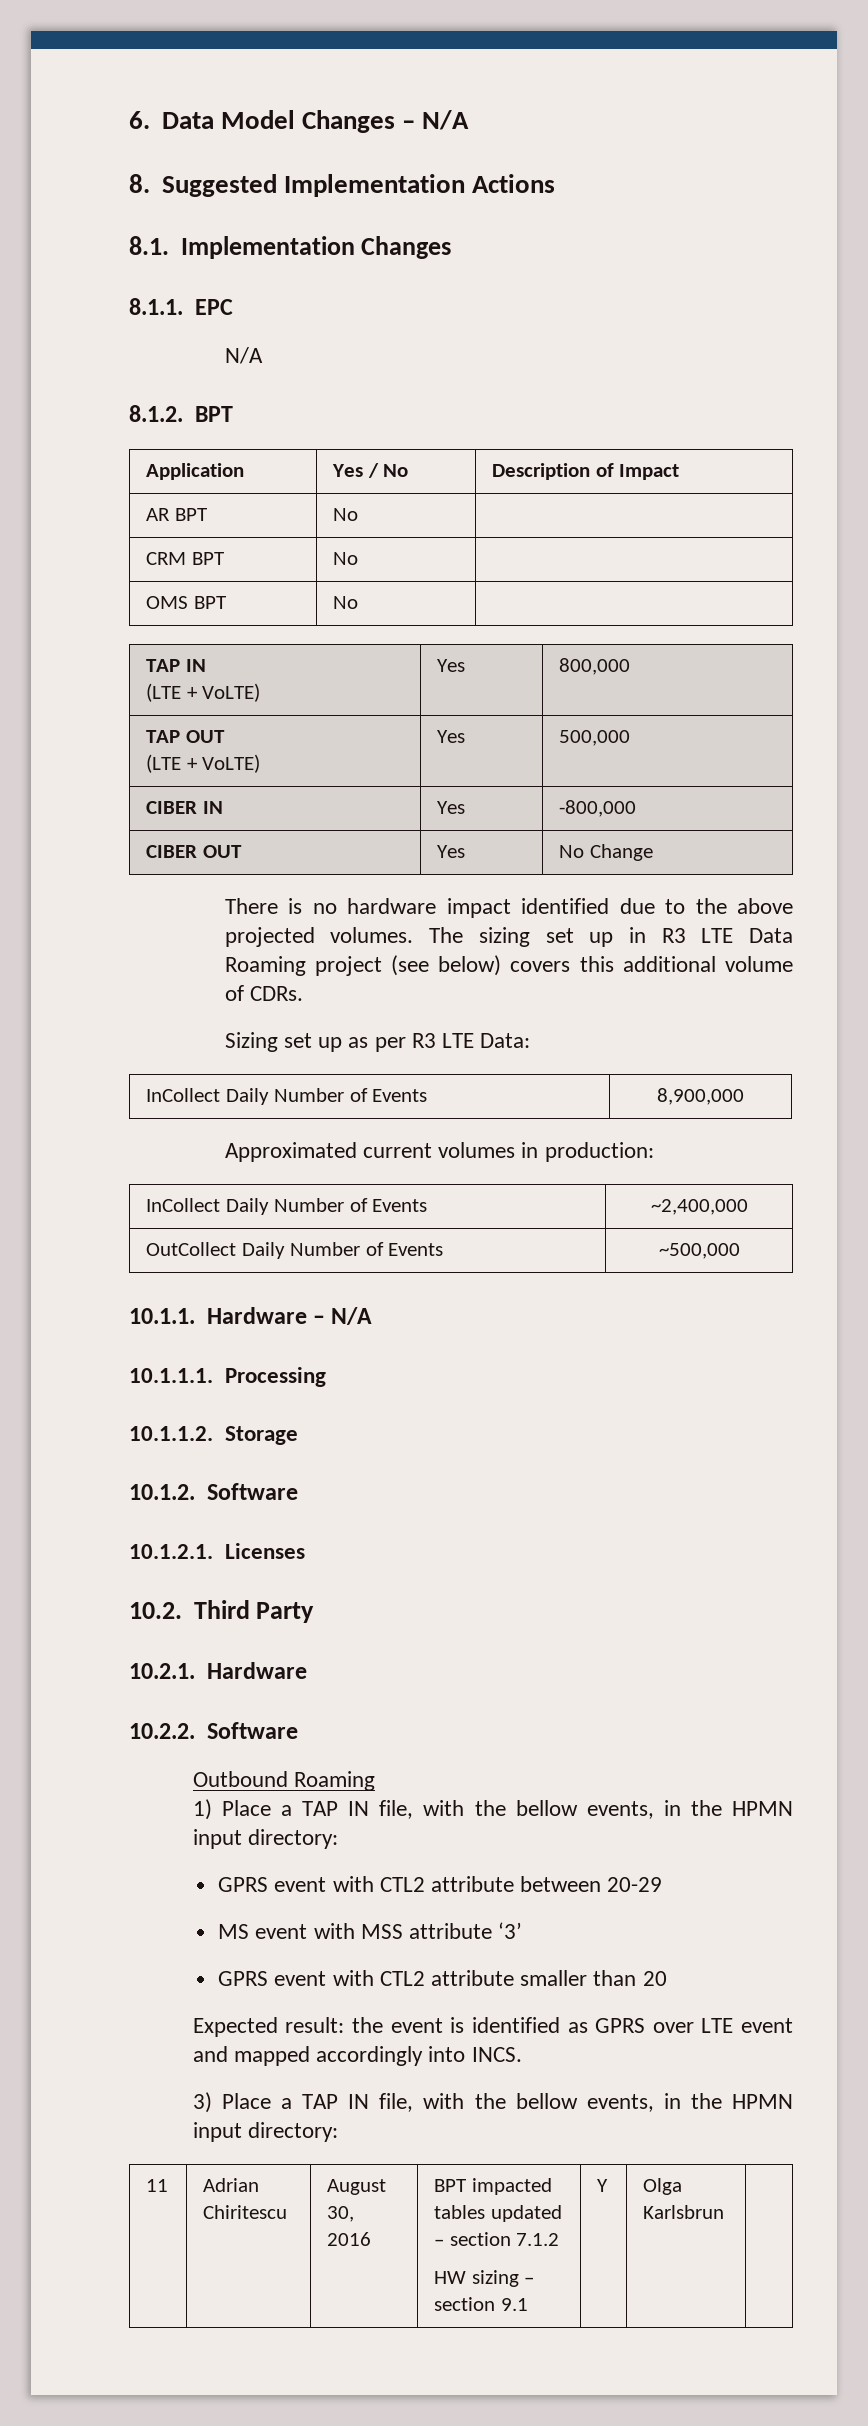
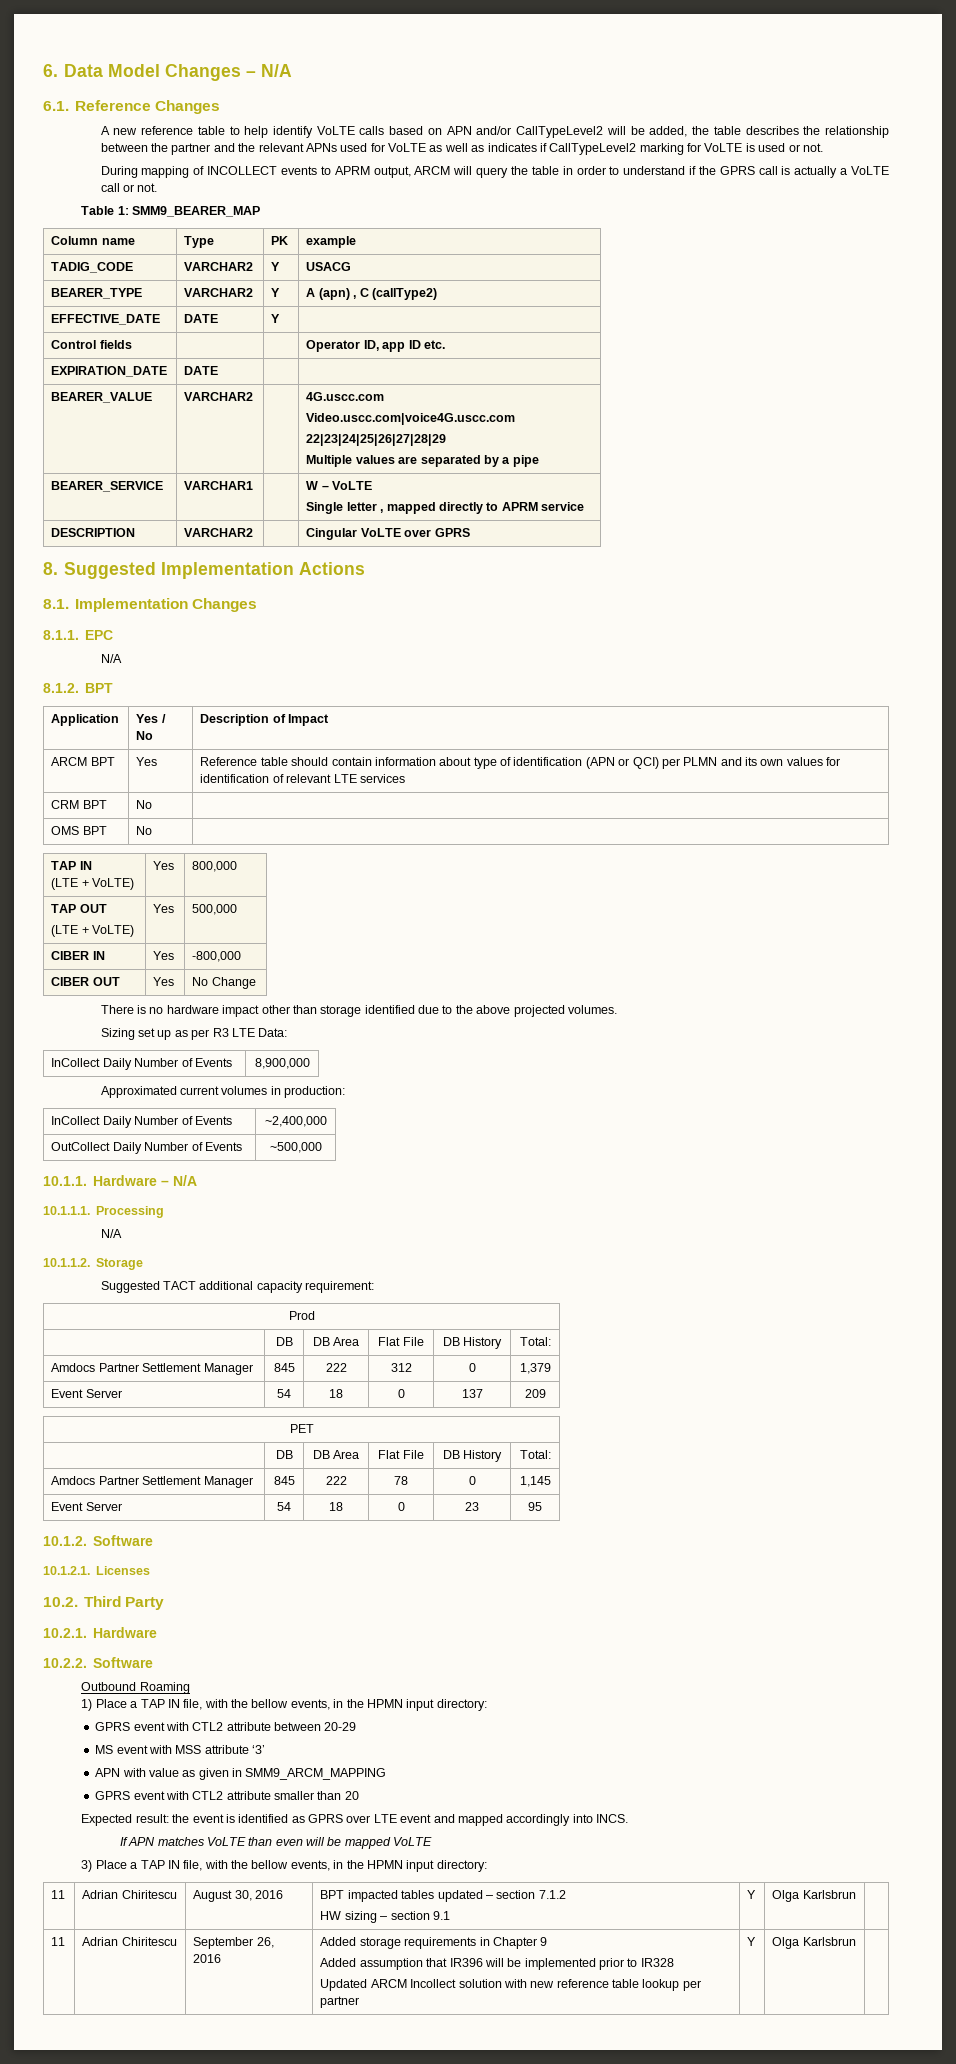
(470, 120) none -> [43,100,221,114] [100,126,890,138] [100,143,823,155] [100,166,889,178] [100,183,158,192] [81,206,261,217] [51,236,135,245] [184,236,215,248] [271,236,289,245] [306,236,357,248] [51,262,134,273] [184,262,254,271] [271,262,281,271] [306,262,352,271] [51,288,143,299] [184,288,254,297] [271,288,281,297] [306,288,437,300] [51,314,161,325] [184,314,219,323] [271,314,281,323] [51,340,132,349] [306,340,445,352] [51,366,168,377] [184,366,219,375] [51,392,153,403] [184,392,254,401] [306,392,385,401] [306,413,516,425] [306,434,447,446] [306,455,539,467] [51,481,164,492] [184,481,254,490] [306,481,373,490] [306,502,585,514] [51,528,136,537] [184,528,254,537] [306,528,470,540] // 6.1. Reference Changes // A new reference table to help identify VoLTE calls based on APN and/or CallTypeLevel2 will be added, the table describes the relationship between the partner and the relevant APNs used for VoLTE as well as indicates if CallTypeLevel2 marking for VoLTE is used or not. // During mapping of INCOLLECT events to APRM output, ARCM will query the table in order to understand if the GPRS call is actually a VoLTE call or not. // Table 1: SMM9_BEARER_MAP // Column name | Type | PK | example // TADIG_CODE | VARCHAR2 | Y | USACG // BEARER_TYPE | VARCHAR2 | Y | A (apn) , C (callType2) // EFFECTIVE_DATE | DATE | Y | // Control fields | | | Operator ID, app ID etc. // EXPIRATION_DATE | DATE | | // BEARER_VALUE | VARCHAR2 | | 4G.uscc.com // Video.uscc.com|voice4G.uscc.com // 22|23|24|25|26|27|28|29 // Multiple values are separated by a pipe // BEARER_SERVICE | VARCHAR1 | | W – VoLTE // Single letter , mapped directly to APRM service // DESCRIPTION | VARCHAR2 | | Cingular VoLTE over GPRS
[146,508,207,521] [333,508,359,521] AR BPT | No | -> [51,757,115,766] [136,757,158,766] [200,757,841,769] [200,774,405,783] ARCM BPT | Yes | Reference table should contain information about type of identification (APN or QCI) per PLMN and its own values for identification of relevant LTE services
(511, 908) none -> [261,1005,362,1017] other than storage
[429,927,793,947] [224,955,793,976] [224,985,303,1001] The sizing set up in R3 LTE Data Roaming project (see below) covers this additional volume of CDRs. -> (617, 1009) none
(326, 1377) none -> [100,1229,122,1238] // N/A
(298, 1435) none -> [100,1281,375,1293] [288,1311,315,1320] [275,1337,293,1346] [312,1337,360,1346] [378,1337,424,1346] [442,1337,503,1349] [519,1337,551,1346] [51,1363,253,1375] [273,1363,295,1372] [325,1363,347,1372] [390,1363,412,1372] [468,1363,476,1372] [519,1363,551,1374] [51,1389,122,1398] [277,1389,291,1398] [329,1389,343,1398] [397,1389,405,1398] [461,1389,483,1398] [524,1389,546,1398] [289,1424,314,1433] [275,1450,293,1459] [312,1450,360,1459] [378,1450,424,1459] [442,1450,503,1462] [519,1450,551,1459] [51,1476,253,1488] [273,1476,295,1485] [325,1476,347,1485] [394,1476,408,1485] [468,1476,476,1485] [519,1476,551,1487] [51,1502,122,1511] [277,1502,291,1511] [329,1502,343,1511] [397,1502,405,1511] [465,1502,479,1511] [528,1502,542,1511] // Suggested TACT additional capacity requirement: // Prod // | DB | DB Area | Flat File | DB History | Total: // Amdocs Partner Settlement Manager | 845 | 222 | 312 | 0 | 1,379 // Event Server | 54 | 18 | 0 | 137 | 209 // PET // | DB | DB Area | Flat File | DB History | Total: // Amdocs Partner Settlement Manager | 845 | 222 | 78 | 0 | 1,145 // Event Server | 54 | 18 | 0 | 23 | 95
(523, 1930) none -> [95,1768,387,1780] // APN with value as given in SMM9_ARCM_MAPPING
(522, 2054) none -> [119,1837,433,1849] // If APN matches VoLTE than even will be mapped VoLTE
(725, 2212) none -> [51,1937,66,1946] [82,1937,177,1946] [193,1937,274,1949] [193,1954,222,1963] [320,1937,548,1949] [320,1958,674,1970] [320,1979,701,1991] [320,1996,360,2008] [747,1937,757,1946] [772,1937,856,1949] // 11 | Adrian Chiritescu | September 26, 2016 | Added storage requirements in Chapter 9 // Added assumption that IR396 will be implemented prior to IR328 // Updated ARCM Incollect solution with new reference table lookup per partner | Y | Olga Karlsbrun |

